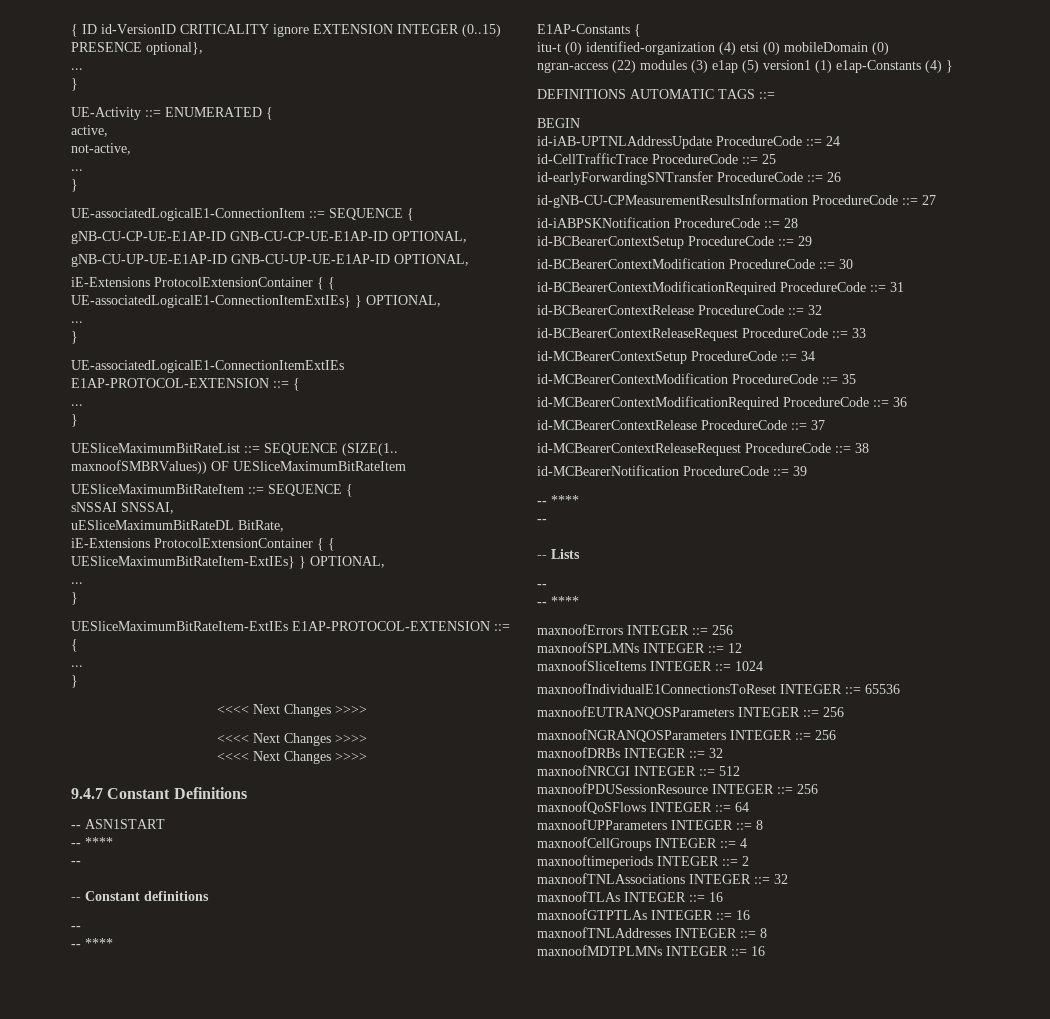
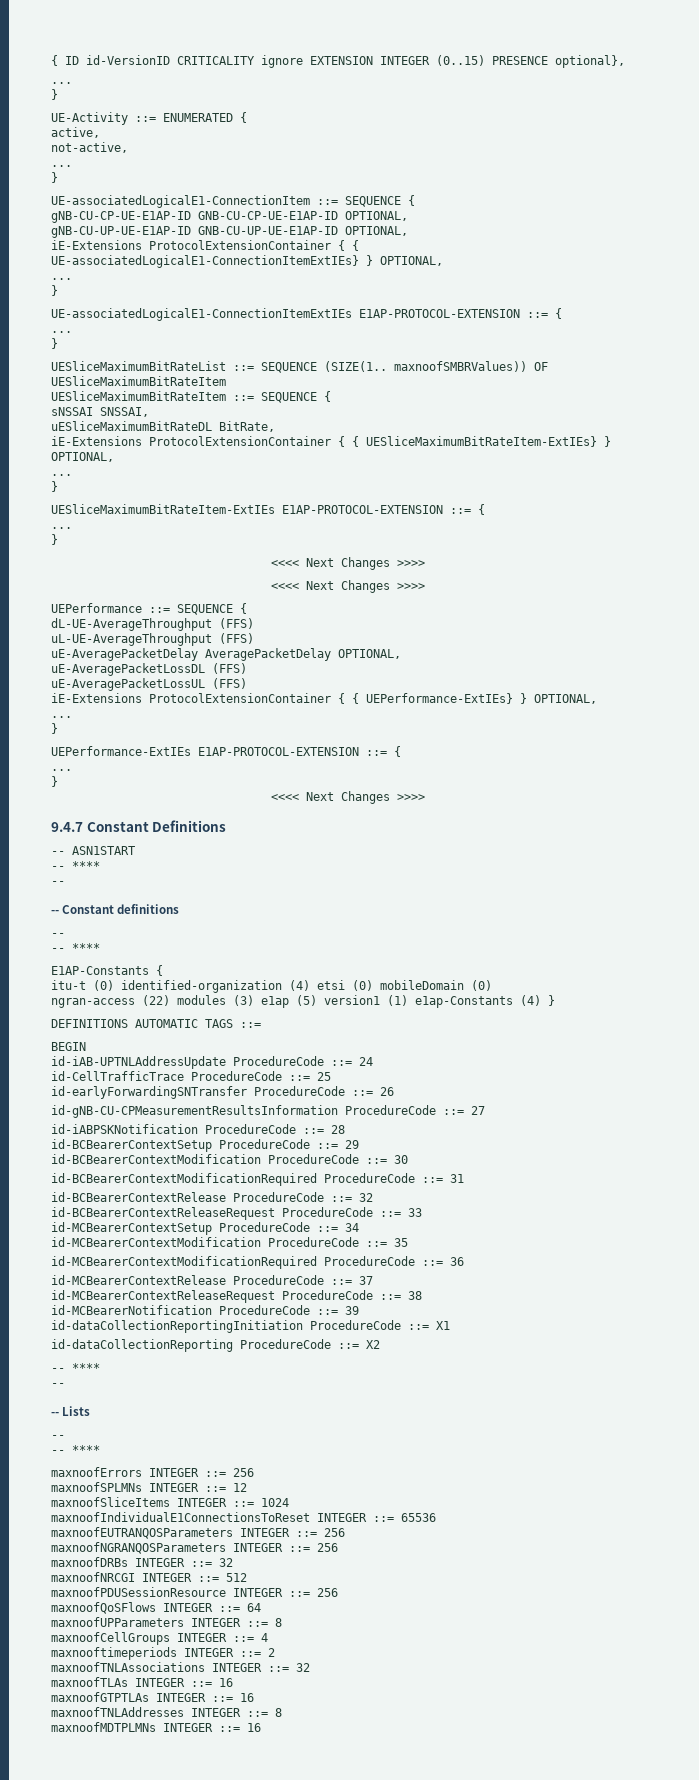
(367, 738) none -> [51,603,247,615] [51,618,254,631] [51,633,254,646] [51,648,401,661] [51,663,247,676] [51,678,247,691] [51,693,597,704] [51,716,72,718] [51,723,58,734] [51,746,401,757] [51,769,72,771] [51,776,58,787] // UEPerformance ::= SEQUENCE { // dL-UE-AverageThroughput (FFS) // uL-UE-AverageThroughput (FFS) // uE-AveragePacketDelay AveragePacketDelay OPTIONAL, // uE-AveragePacketLossDL (FFS) // uE-AveragePacketLossUL (FFS) // iE-Extensions ProtocolExtensionContainer { { UEPerformance-ExtIEs} } OPTIONAL, // ... // } // UEPerformance-ExtIEs E1AP-PROTOCOL-EXTENSION ::= { // ... // }
(807, 471) none -> [51,1320,450,1333] [51,1339,380,1352] // id-dataCollectionReportingInitiation ProcedureCode ::= X1 // id-dataCollectionReporting ProcedureCode ::= X2

